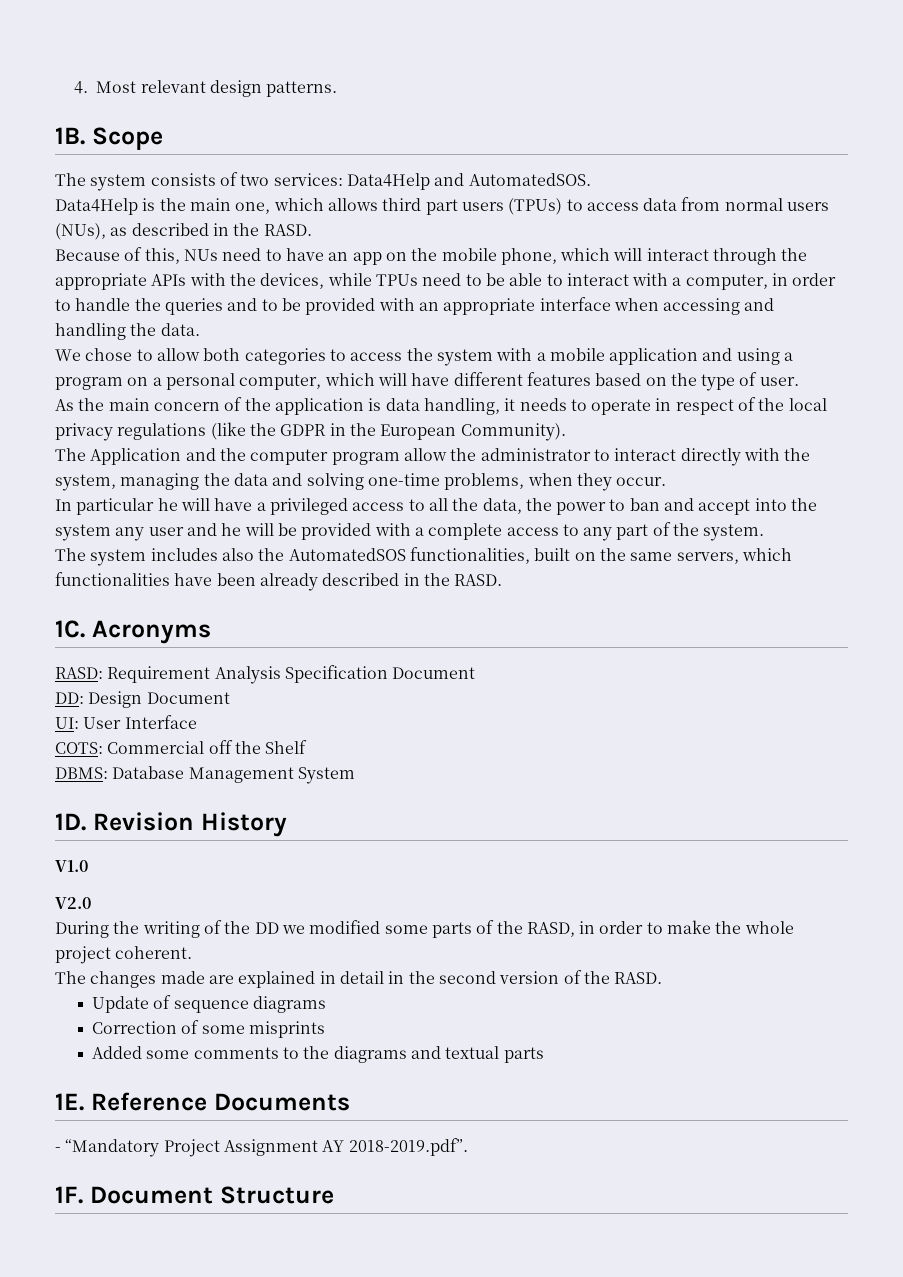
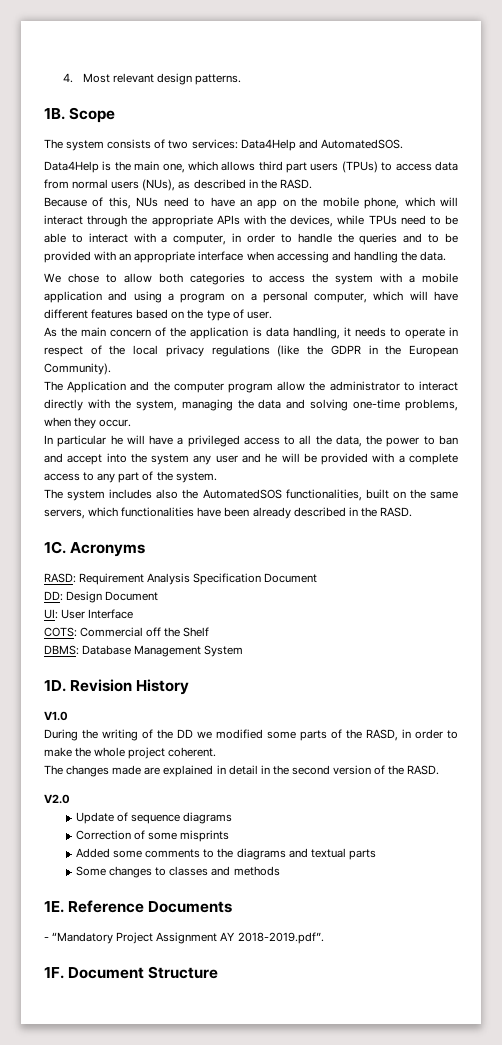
[55,897,91,909] // V2.0 -> (68, 716) none
(663, 978) none -> [44,794,70,804] // V2.0
(544, 1055) none -> [75,866,280,878] // Some changes to classes and methods

